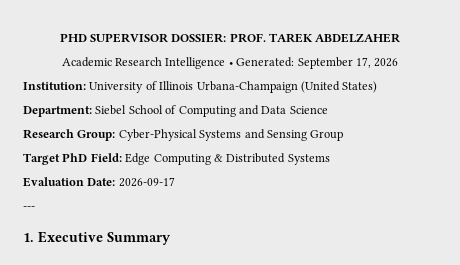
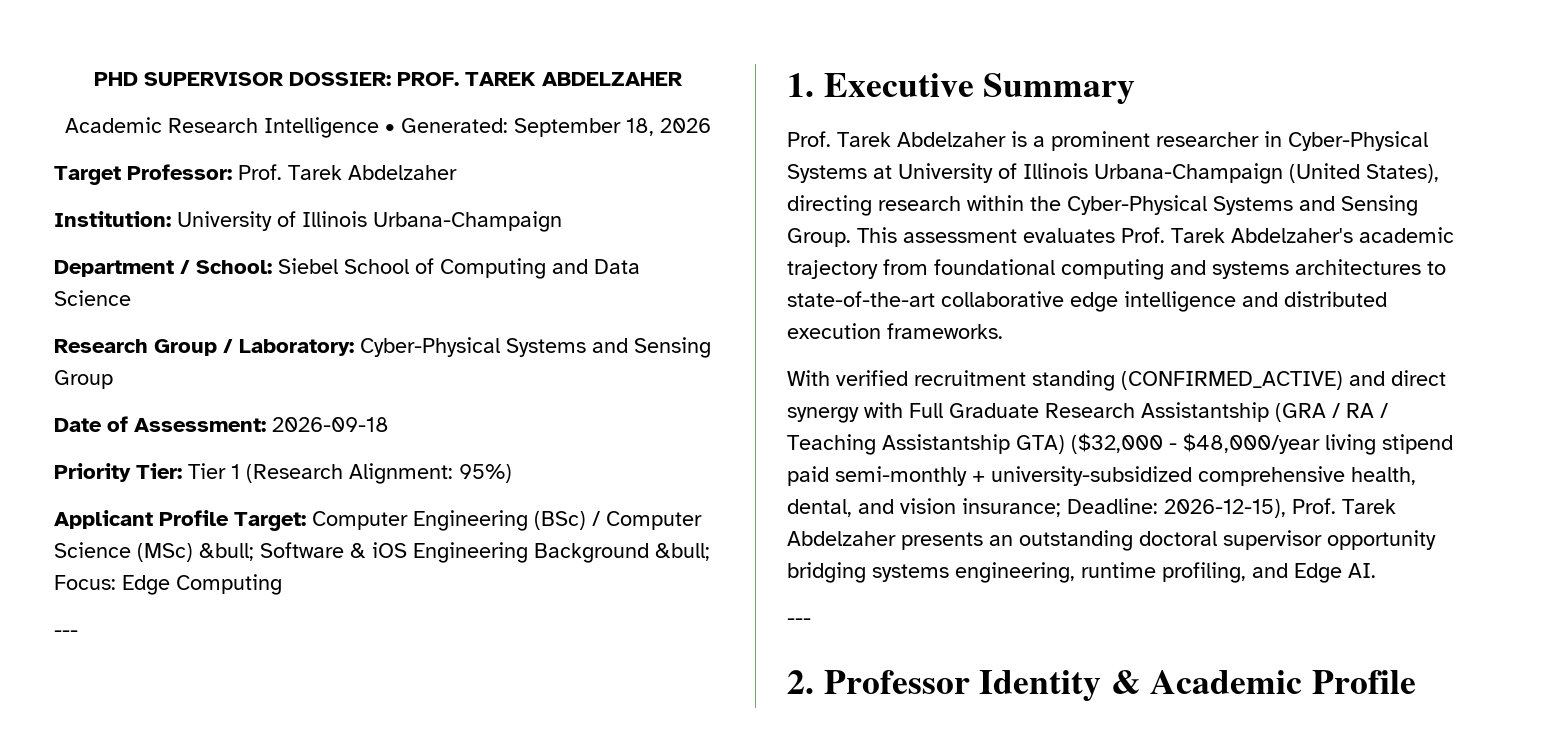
[355,57,371,68] 17, -> [626,118,654,136] 18,
(399, 62) none -> [54,164,457,185] // Target Professor: Prof. Tarek Abdelzaher
[300,81,378,93] [23,106,92,117] (United States) // Department: -> [54,260,272,277] // Department / School:
[77,130,116,141] Group: -> [154,339,354,356] Group / Laboratory:
[23,153,330,165] [23,177,175,187] [23,206,35,210] [23,231,171,245] Target PhD Field: Edge Computing & Distributed Systems // Evaluation Date: 2026-09-17 // --- // 1. Executive Summary -> [54,416,389,432] [54,463,512,484] [54,510,702,531] [54,542,710,563] [54,574,282,595] [54,630,78,637] [787,73,1136,105] [787,131,1428,151] [787,163,1439,184] [787,195,1418,216] [787,227,1454,247] [787,259,1446,280] [787,291,1387,312] [787,323,1003,339] [787,370,1446,391] [787,402,1388,423] [787,433,1453,455] [787,466,1416,486] [787,498,1396,518] [787,530,1436,551] [787,562,1376,583] [787,618,811,625] [787,670,1416,702] Date of Assessment: 2026-09-18 // Priority Tier: Tier 1 (Research Alignment: 95%) // Applicant Profile Target: Computer Engineering (BSc) / Computer Science (MSc) &bull; Software & iOS Engineering Background &bull; Focus: Edge Computing // --- // 1. Executive Summary // Prof. Tarek Abdelzaher is a prominent researcher in Cyber-Physical Systems at University of Illinois Urbana-Champaign (United States), directing research within the Cyber-Physical Systems and Sensing Group. This assessment evaluates Prof. Tarek Abdelzaher's academic trajectory from foundational computing and systems architectures to state-of-the-art collaborative edge intelligence and distributed execution frameworks. // With verified recruitment standing (CONFIRMED_ACTIVE) and direct synergy with Full Graduate Research Assistantship (GRA / RA / Teaching Assistantship GTA) ($32,000 - $48,000/year living stipend paid semi-monthly + university-subsidized comprehensive health, dental, and vision insurance; Deadline: 2026-12-15), Prof. Tarek Abdelzaher presents an outstanding doctoral supervisor opportunity bridging systems engineering, runtime profiling, and Edge AI. // --- // 2. Professor Identity & Academic Profile

